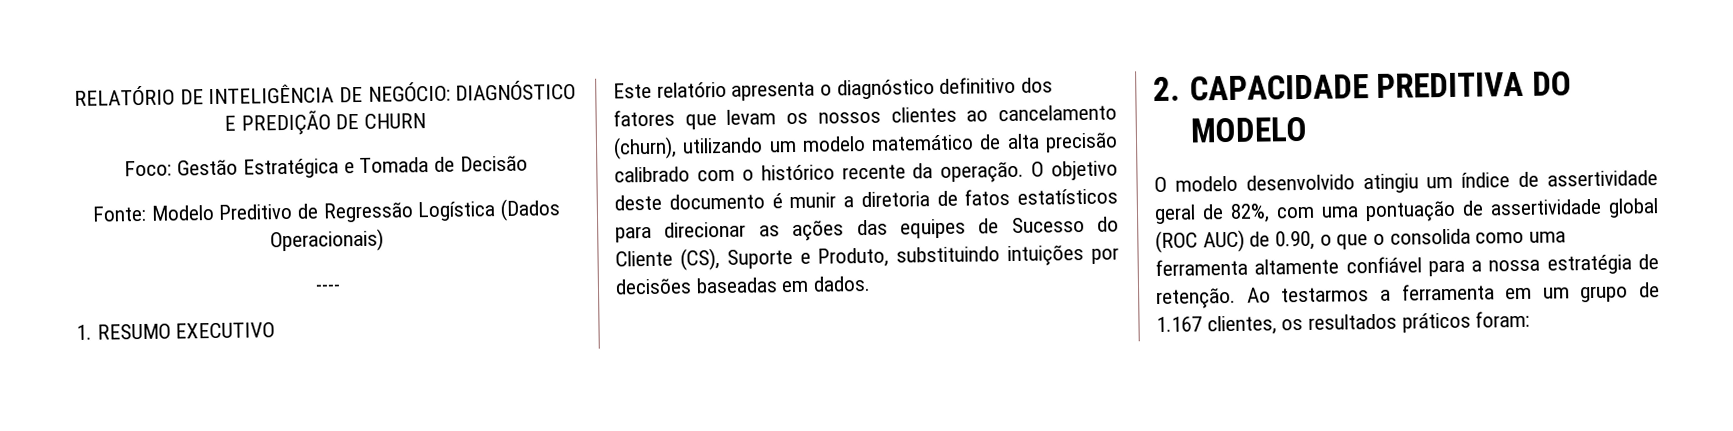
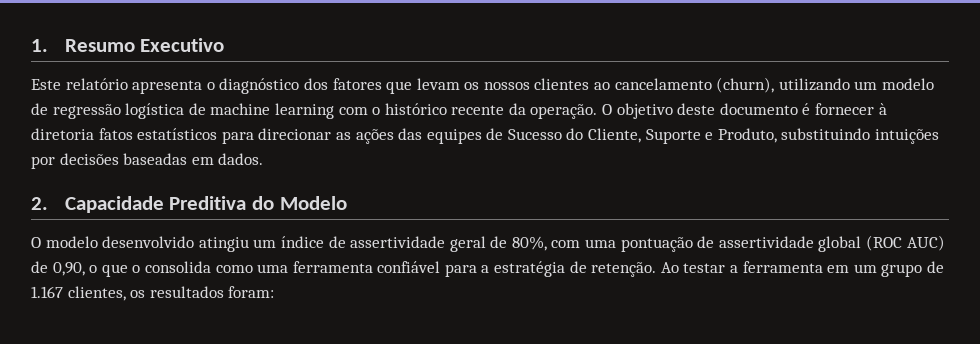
[73,79,577,106] [223,110,427,136] [124,155,528,179] [91,198,562,223] [270,228,384,253] [314,284,340,292] [76,322,276,340] RELATÓRIO DE INTELIGÊNCIA DE NEGÓCIO: DIAGNÓSTICO E PREDIÇÃO DE CHURN // Foco: Gestão Estratégica e Tomada de Decisão // Fonte: Modelo Preditivo de Regressão Logística (Dados Operacionais) // ---- // 1. RESUMO EXECUTIVO -> [31,38,225,52] 1. Resumo Executivo
[939,76,1017,94] definitivo -> (300, 86) none
[871,132,1118,153] [614,166,690,183] matemático de alta precisão calibrado -> [31,103,334,119] de regressão logística de machine learning
[789,190,958,209] munir a diretoria de -> [815,103,887,115] [31,128,94,140] fornecer à diretoria
[615,248,720,271] Cliente (CS), -> [588,128,642,143] Cliente,
[1189,71,1573,101] [1189,116,1308,143] CAPACIDADE PREDITIVA DO MODELO -> [64,196,347,213] Capacidade Preditiva do Modelo
[1230,203,1270,223] 82%, -> [511,236,547,251] 80%,
[1275,230,1316,251] 0.90, -> [52,262,85,276] 0,90,
[1254,258,1340,275] altamente -> (373, 267) none
[1488,259,1541,272] nossa -> (490, 269) none
[1281,287,1370,303] testarmos -> [683,263,726,273] testar
[1401,312,1471,333] práticos -> (224, 292) none

